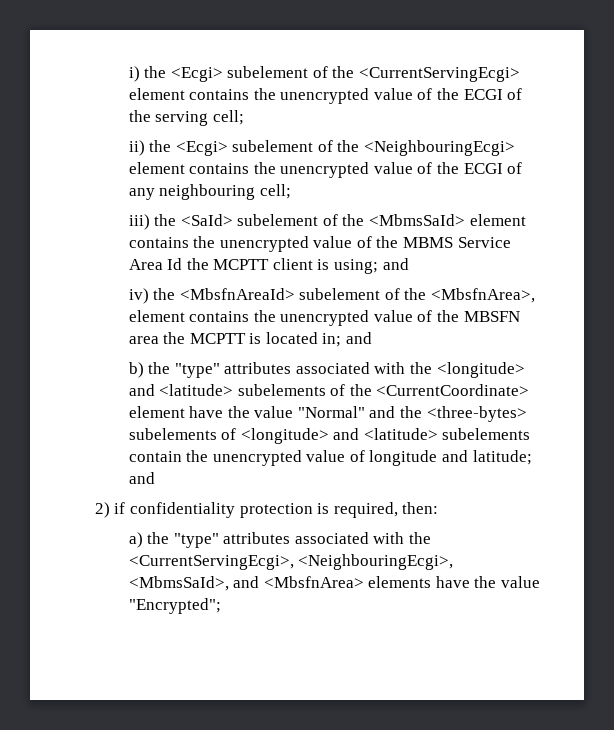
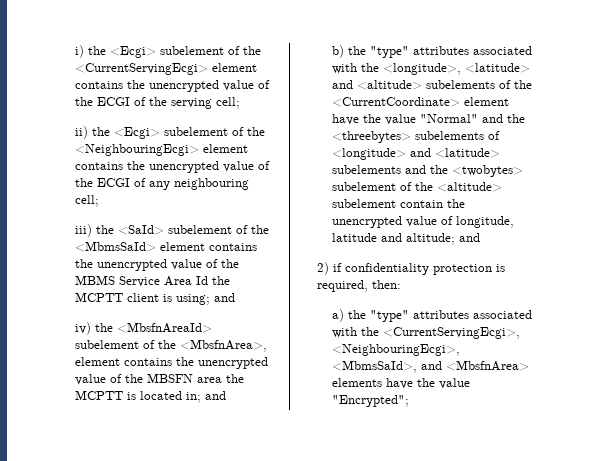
[436,362,525,378] [128,384,234,396] <longitude> and <latitude> -> [383,63,531,75] [332,80,423,90] <longitude>, <latitude> and <altitude>
[426,406,527,422] <three-bytes> -> [332,131,412,143] <threebytes>
(531, 434) none -> [405,165,524,177] [332,182,503,192] [332,199,397,208] and the <twobytes> subelement of the <altitude> subelement
[369,450,532,466] longitude and latitude; -> [456,216,515,228] [332,233,456,245] longitude, latitude and altitude;

